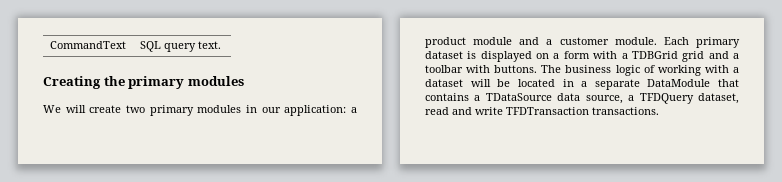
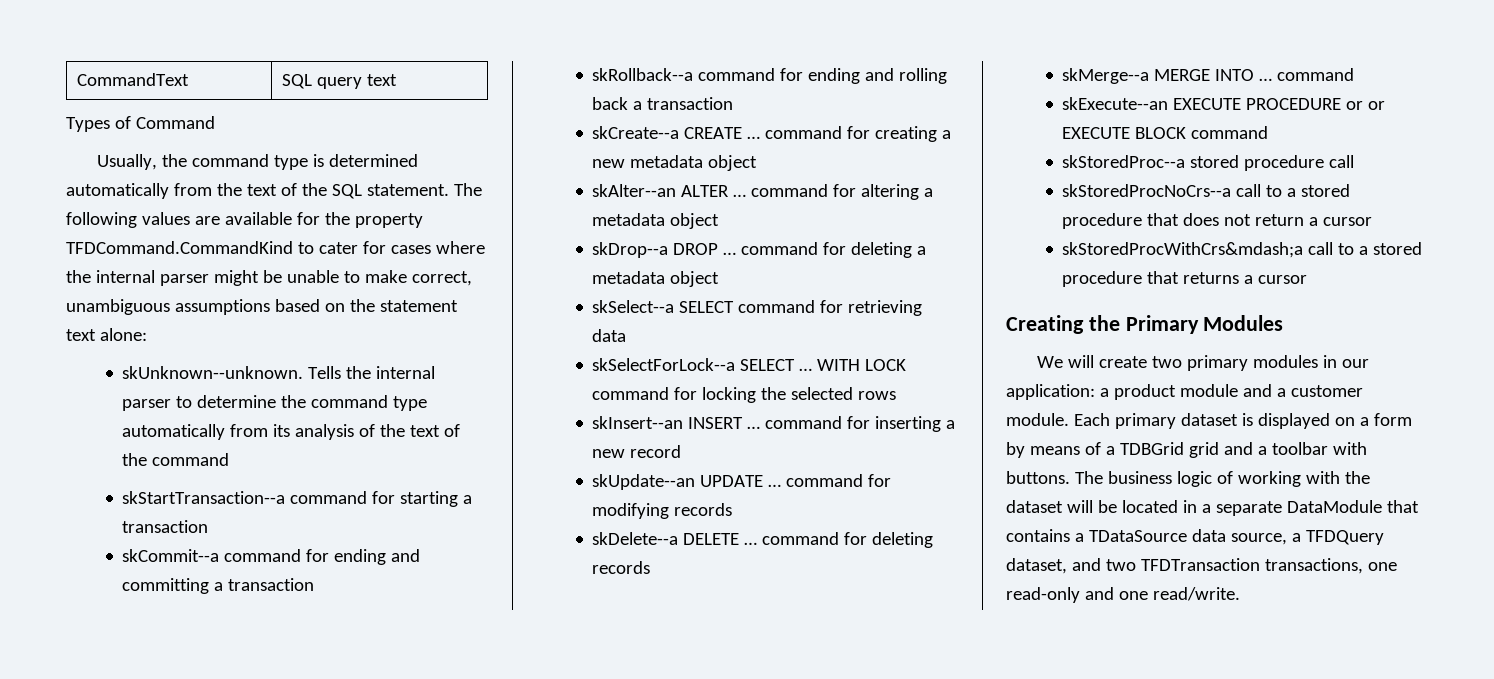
[197,41,221,49] text. -> [366,74,397,86] [66,116,215,132] [97,154,419,170] [66,183,482,199] [66,212,423,228] [66,241,485,254] [66,270,472,286] [66,299,458,315] [66,328,147,341] [122,366,436,379] [122,395,428,411] [122,424,461,440] [122,453,230,466] [122,491,473,507] [122,520,209,533] [122,549,421,565] [122,578,315,594] [592,68,948,84] [592,97,734,110] [592,126,952,142] [592,155,758,171] [592,184,934,200] [592,213,720,229] [592,242,927,258] [592,271,720,287] [592,300,923,316] [592,329,627,342] [592,358,907,371] [592,387,897,403] [592,416,956,432] [592,445,682,458] [592,474,892,490] [592,503,733,519] [592,532,934,548] [592,561,651,574] [1062,68,1355,84] [1062,97,1386,110] [1062,126,1269,139] [1062,155,1355,171] [1062,184,1351,197] [1062,213,1373,229] [1062,242,1423,258] [1062,271,1308,287] text // Types of Command // Usually, the command type is determined automatically from the text of the SQL statement. The following values are available for the property TFDCommand.CommandKind to cater for cases where the internal parser might be unable to make correct, unambiguous assumptions based on the statement text alone: // skUnknown--unknown. Tells the internal parser to determine the command type automatically from its analysis of the text of the command // skStartTransaction--a command for starting a transaction // skCommit--a command for ending and committing a transaction // skRollback--a command for ending and rolling back a transaction // skCreate--a CREATE … command for creating a new metadata object // skAlter--an ALTER … command for altering a metadata object // skDrop--a DROP … command for deleting a metadata object // skSelect--a SELECT command for retrieving data // skSelectForLock--a SELECT … WITH LOCK command for locking the selected rows // skInsert--an INSERT … command for inserting a new record // skUpdate--an UPDATE … command for modifying records // skDelete--a DELETE … command for deleting records // skMerge--a MERGE INTO … command // skExecute--an EXECUTE PROCEDURE or or EXECUTE BLOCK command // skStoredProc--a stored procedure call // skStoredProcNoCrs--a call to a stored procedure that does not return a cursor // skStoredProcWithCrs&mdash;a call to a stored procedure that returns a cursor
[128,76,244,89] primary modules -> [1125,315,1284,334] Primary Modules
[593,51,618,59] with -> [1006,442,1101,458] by means of
[733,67,739,73] a -> [1344,471,1370,484] the
[425,107,659,115] read and write TFDTransaction transactions. -> [1071,558,1397,574] [1006,587,1240,603] and two TFDTransaction transactions, one read-only and one read/write.

